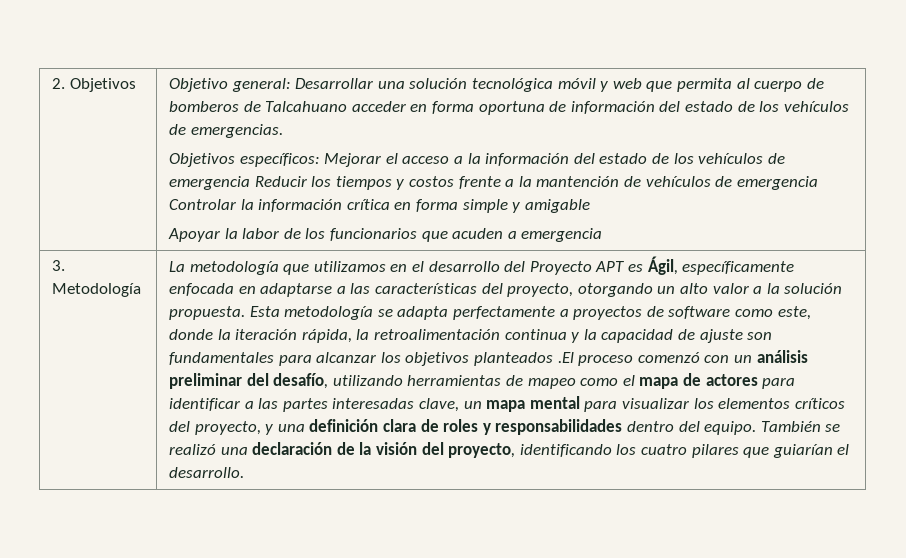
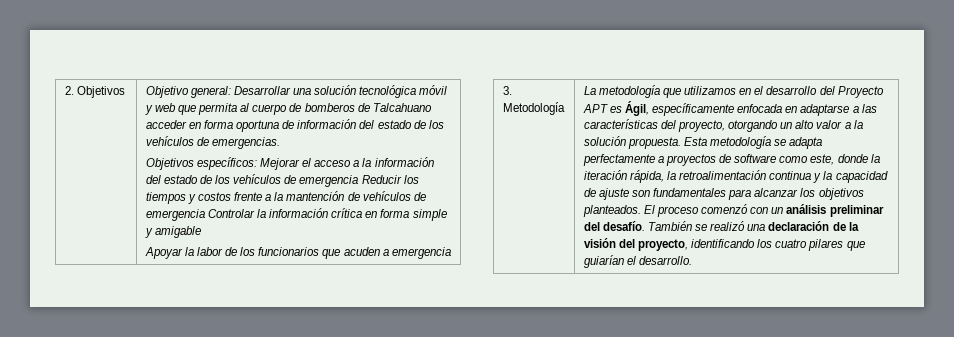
[474,352,574,366] planteados .El -> [582,205,655,217] planteados. El
[273,373,796,389] [169,396,845,412] [169,419,757,435] desafío, utilizando herramientas de mapeo como el mapa de actores para identificar a las partes interesadas clave, un mapa mental para visualizar los elementos críticos del proyecto, y una definición clara de roles y responsabilidades dentro del equipo. -> [602,221,645,231] desafío.

